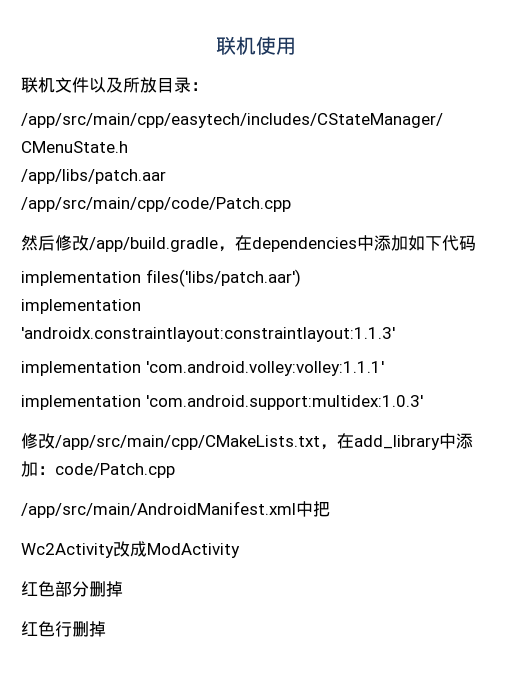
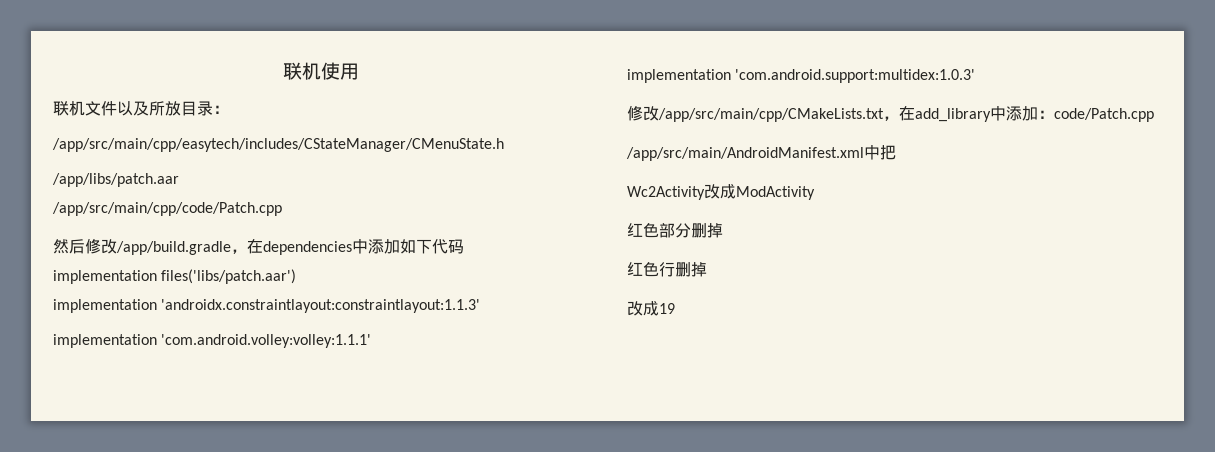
(106, 629) none -> [627,301,675,316] // 改成19

